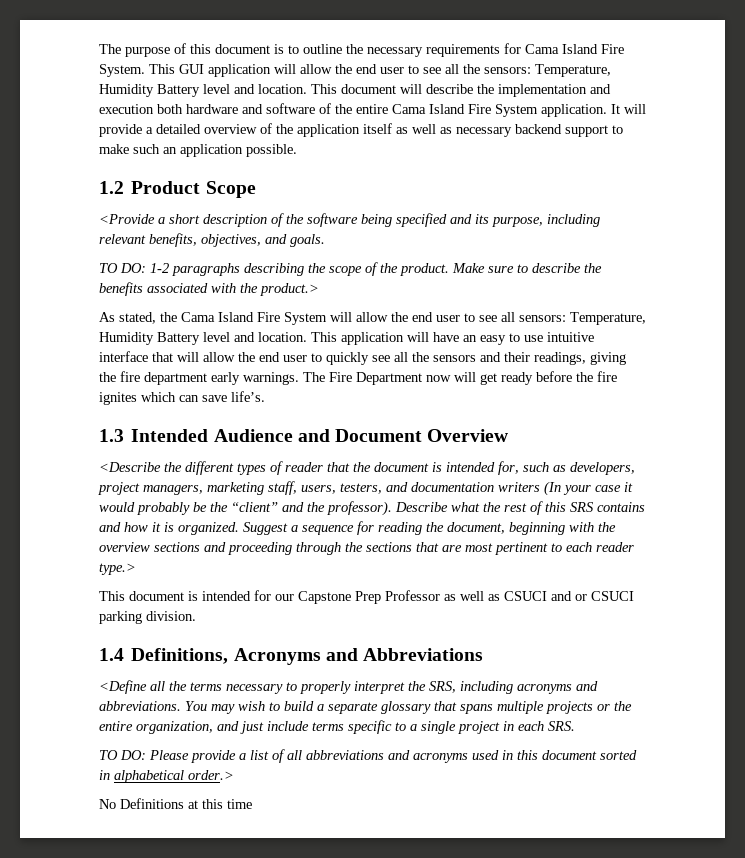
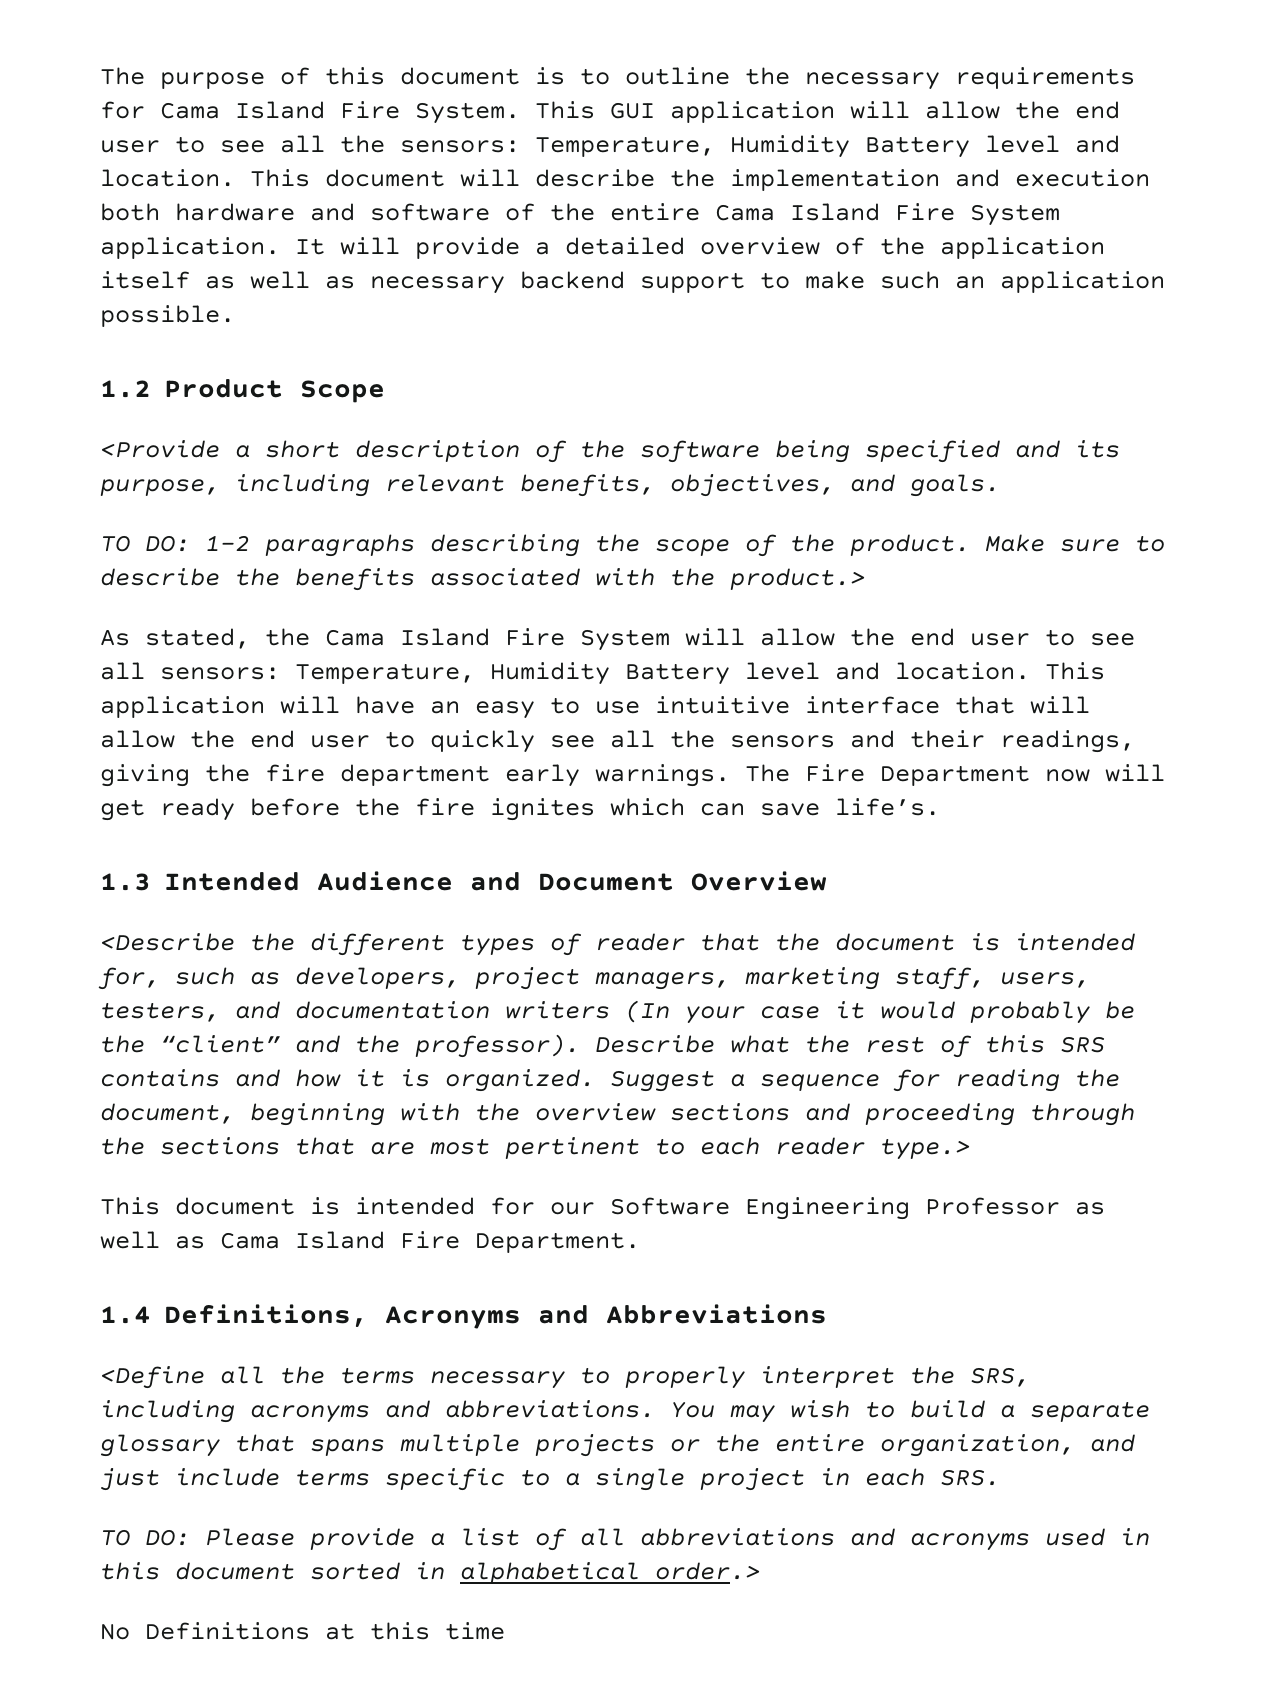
[298,591,381,604] Capstone Prep -> [610,1197,910,1220] Software Engineering
[504,591,634,601] [99,611,196,624] CSUCI and or CSUCI parking division. -> [220,1231,640,1253] Cama Island Fire Department.

